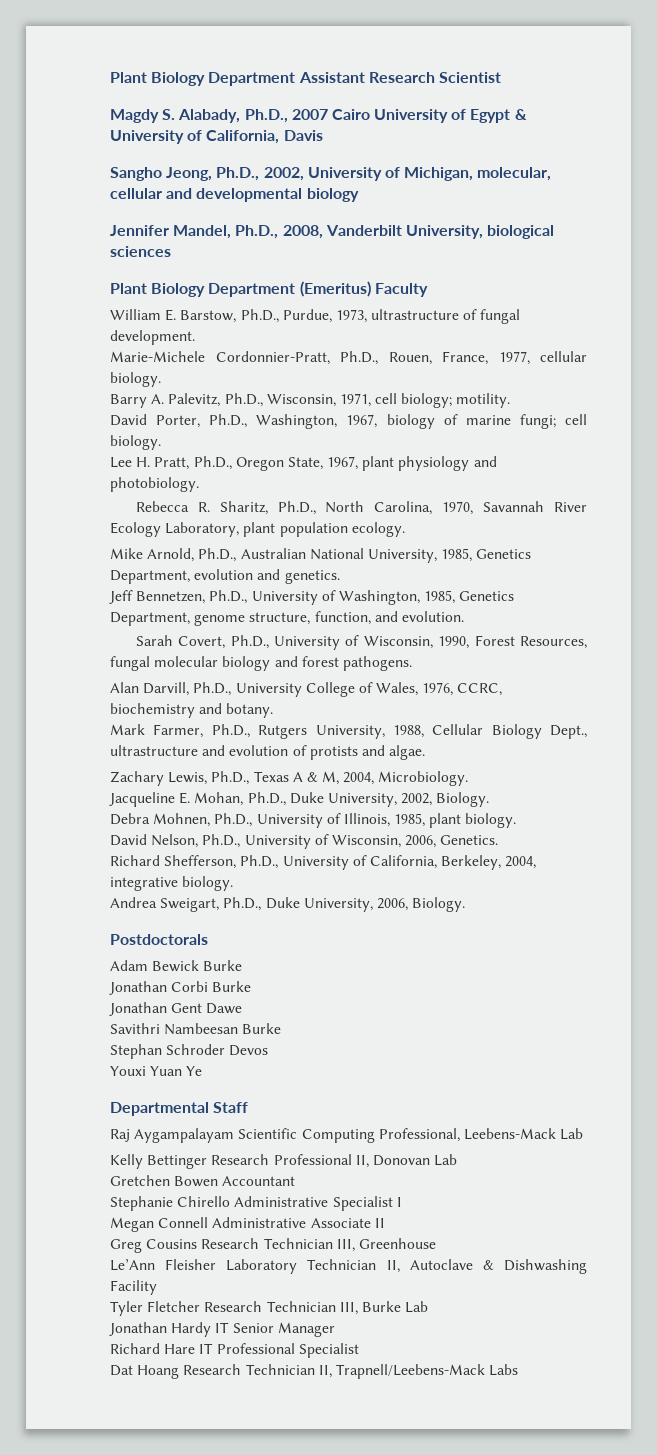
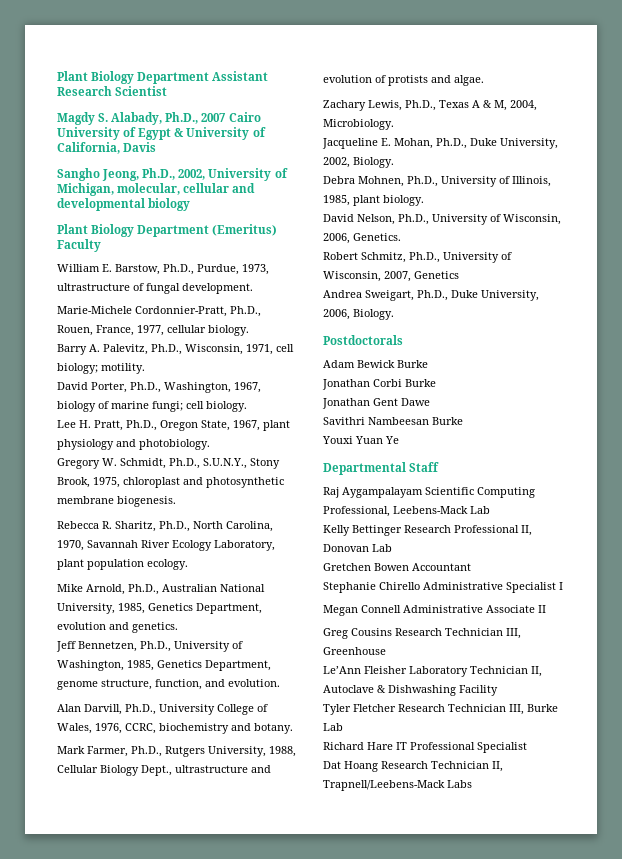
[110,225,555,239] [110,246,171,257] // Jennifer Mandel, Ph.D., 2008, Vanderbilt University, biological sciences -> (191, 204) none
(199, 484) none -> [57,458,280,469] [57,477,284,488] [57,496,176,507] // Gregory W. Schmidt, Ph.D., S.U.N.Y., Stony Brook, 1975, chloroplast and photosynthetic membrane biogenesis.
[135,635,587,650] [110,656,412,671] // Sarah Covert, Ph.D., University of Wisconsin, 1990, Forest Resources, fungal molecular biology and forest pathogens. -> (280, 683) none
[110,855,537,870] [110,876,234,891] Richard Shefferson, Ph.D., University of California, Berkeley, 2004, integrative biology. -> [323,252,512,263] [323,271,459,282] Robert Schmitz, Ph.D., University of Wisconsin, 2007, Genetics
[110,1044,269,1059] // Stephan Schroder Devos -> (463, 421) none
[109,1322,335,1337] // Jonathan Hardy IT Senior Manager -> (343, 727) none

